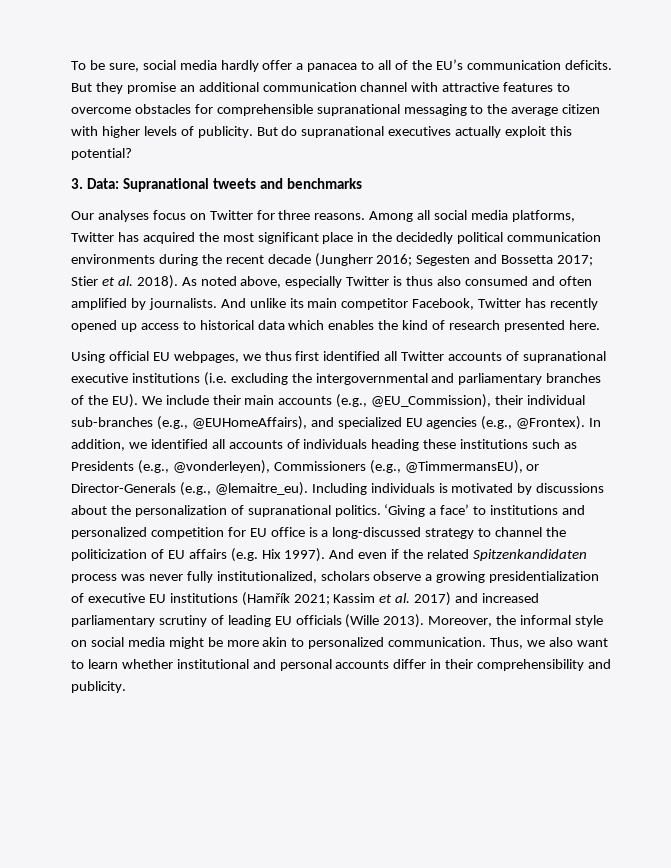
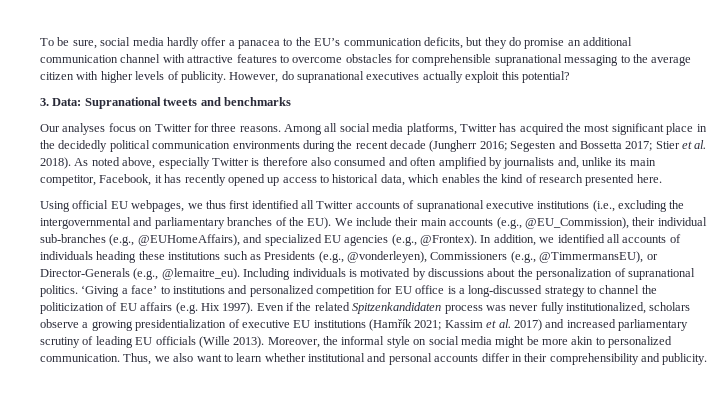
[378,60,409,70] all of -> (293, 42) none
[564,60,612,70] [71,82,123,94] deficits. But they -> [423,37,521,49] deficits, but they do
[256,127,278,136] But -> [229,72,279,83] However,
[406,276,434,286] thus -> [262,157,308,166] therefore
[148,298,246,310] journalists. And -> [503,157,579,169] journalists and,
[341,298,522,310] competitor Facebook, Twitter -> [40,174,162,186] competitor, Facebook, it
[257,320,285,330] data -> [380,174,405,186] data,
[203,372,227,386] (i.e. -> [592,200,615,212] (i.e.,
[329,549,388,559] And even -> [256,303,284,311] Even

